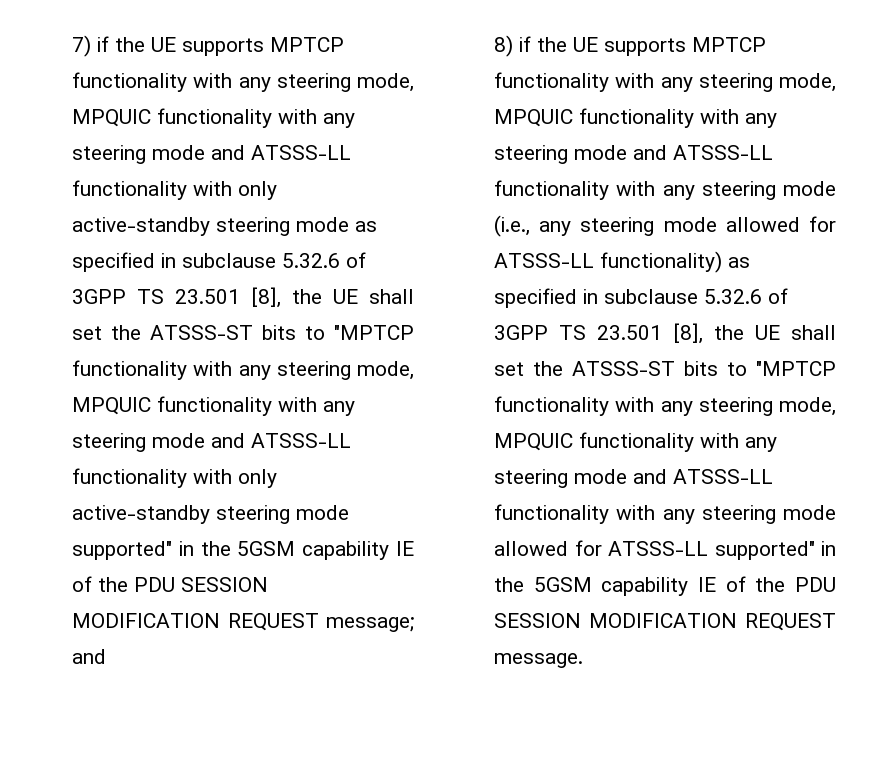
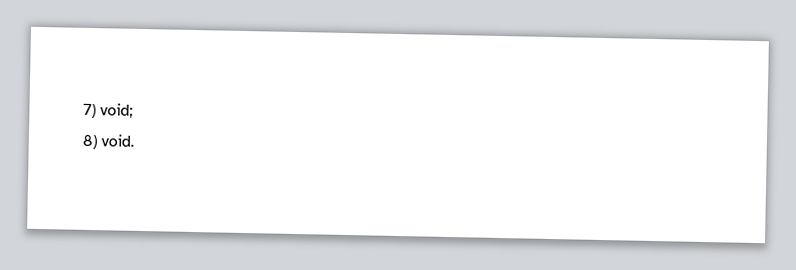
[97,36,345,56] [72,72,414,92] [72,108,356,128] [72,145,352,164] [72,180,278,200] [72,217,378,236] [72,252,367,272] [72,287,414,308] [72,325,414,340] [72,360,414,380] [72,396,356,416] [72,433,352,452] [72,468,278,488] [72,505,350,524] [72,541,414,560] [72,576,269,592] [72,613,414,632] [72,649,107,664] [494,35,767,57] [494,72,836,92] [494,108,778,128] [494,145,774,164] [494,180,836,200] [494,215,836,237] [494,251,751,273] [494,288,789,308] [494,323,836,344] [494,361,836,376] [494,396,836,416] [494,432,778,452] [494,469,774,488] [494,504,836,524] [494,540,836,560] [494,576,836,596] [494,613,836,631] [494,653,584,668] if the UE supports MPTCP functionality with any steering mode, MPQUIC functionality with any steering mode and ATSSS-LL functionality with only active-standby steering mode as specified in subclause 5.32.6 of 3GPP TS 23.501 [8], the UE shall set the ATSSS-ST bits to "MPTCP functionality with any steering mode, MPQUIC functionality with any steering mode and ATSSS-LL functionality with only active-standby steering mode supported" in the 5GSM capability IE of the PDU SESSION MODIFICATION REQUEST message; and // 8) if the UE supports MPTCP functionality with any steering mode, MPQUIC functionality with any steering mode and ATSSS-LL functionality with any steering mode (i.e., any steering mode allowed for ATSSS-LL functionality) as specified in subclause 5.32.6 of 3GPP TS 23.501 [8], the UE shall set the ATSSS-ST bits to "MPTCP functionality with any steering mode, MPQUIC functionality with any steering mode and ATSSS-LL functionality with any steering mode allowed for ATSSS-LL supported" in the 5GSM capability IE of the PDU SESSION MODIFICATION REQUEST message. -> [100,103,134,118] [82,134,135,150] void; // 8) void.

